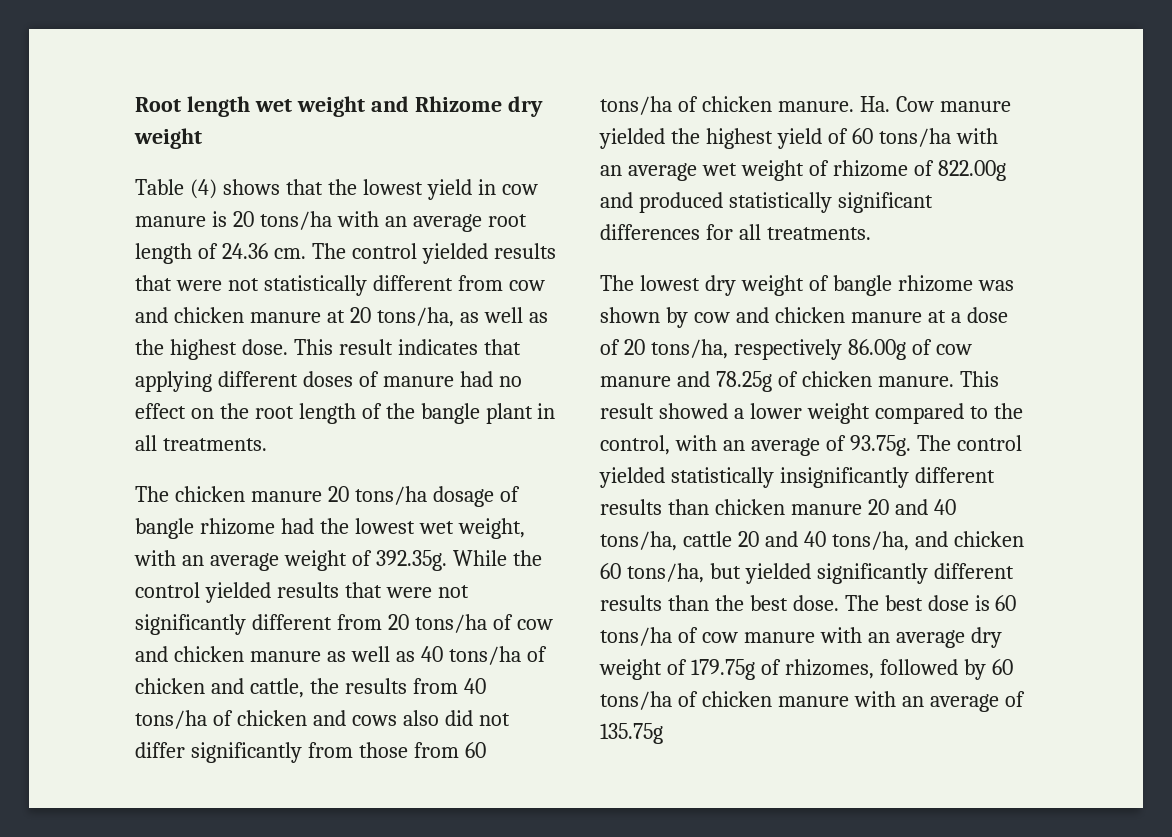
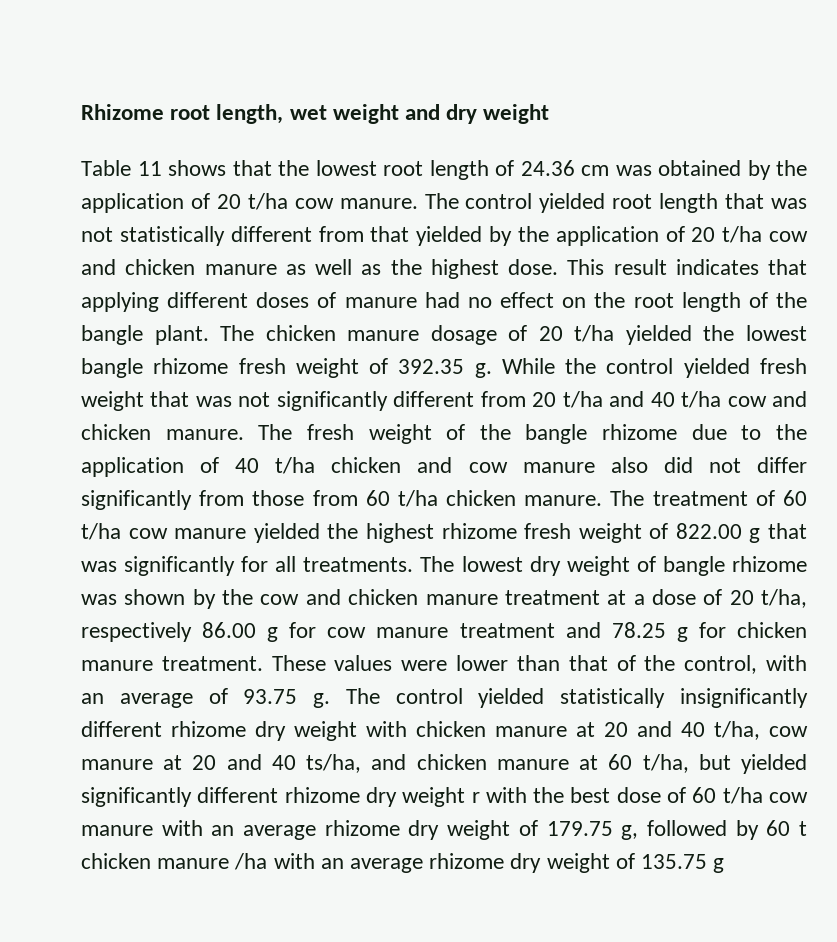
[135,96,250,117] Root length -> [81,104,284,124] Rhizome root length,
[414,96,502,112] Rhizome -> (441, 112) none
[189,179,217,199] (4) -> [137,161,162,176] 11
[426,179,538,200] [135,211,527,232] [135,243,556,264] [135,275,545,296] [135,307,454,327] yield in cow manure is 20 tons/ha with an average root length of 24.36 cm. The control yielded results that were not statistically different from cow and chicken manure at 20 tons/ha, -> [383,160,807,180] [81,193,807,213] [81,226,808,246] [81,259,277,275] root length of 24.36 cm was obtained by the application of 20 t/ha cow manure. The control yielded root length that was not statistically different from that yielded by the application of 20 t/ha cow and chicken manure
[485,403,556,424] [135,435,267,451] [135,486,520,507] [135,518,525,539] [134,550,542,571] [135,582,432,603] plant in all treatments. // The chicken manure 20 tons/ha dosage of bangle rhizome had the lowest wet weight, with an average weight of 392.35g. While the control yielded results that were -> [154,325,807,345] [81,358,807,378] [81,391,232,411] plant. The chicken manure dosage of 20 t/ha yielded the lowest bangle rhizome fresh weight of 392.35 g. While the control yielded fresh weight that was
[414,614,553,633] [135,646,547,665] [135,678,486,698] [135,710,397,729] tons/ha of cow and chicken manure as well as 40 tons/ha of chicken and cattle, the results from 40 tons/ha of chicken and cows -> [562,391,807,408] [81,424,807,444] [81,457,595,477] t/ha and 40 t/ha cow and chicken manure. The fresh weight of the bangle rhizome due to the application of 40 t/ha chicken and cow manure
[600,96,1011,115] [599,128,998,149] [600,160,1006,181] [600,192,933,213] [600,224,700,240] tons/ha of chicken manure. Ha. Cow manure yielded the highest yield of 60 tons/ha with an average wet weight of rhizome of 822.00g and produced statistically significant differences -> [397,490,807,507] [81,523,807,543] [81,556,236,576] t/ha chicken manure. The treatment of 60 t/ha cow manure yielded the highest rhizome fresh weight of 822.00 g that was significantly
(871, 233) // -> (414, 564) none
[693,307,922,323] cow and chicken manure -> [222,589,600,605] the cow and chicken manure treatment
[650,339,972,360] [600,371,999,392] [600,403,988,424] tons/ha, respectively 86.00g of cow manure and 78.25g of chicken manure. This result showed a lower weight compared to -> [761,589,808,608] [81,622,807,642] [81,655,636,671] t/ha, respectively 86.00 g for cow manure treatment and 78.25 g for chicken manure treatment. These values were lower than that of
[849,435,911,456] 93.75g. -> [243,689,331,708] 93.75 g.
[600,499,956,515] [600,531,1024,551] [600,563,1014,584] [600,595,1017,611] [600,627,698,646] results than chicken manure 20 and 40 tons/ha, cattle 20 and 40 tons/ha, and chicken 60 tons/ha, but yielded significantly different results than the best dose. The best dose is 60 tons/ha of -> [171,721,808,741] [81,754,808,774] [81,787,763,807] rhizome dry weight with chicken manure at 20 and 40 t/ha, cow manure at 20 and 40 ts/ha, and chicken manure at 60 t/ha, but yielded significantly different rhizome dry weight r with the best dose of 60 t/ha
[970,627,1002,648] [599,659,874,680] dry weight of 179.75g of rhizomes, -> [324,820,639,840] rhizome dry weight of 179.75 g,
[600,691,1025,712] [600,723,663,744] tons/ha of chicken manure with an average of 135.75g -> [799,821,808,836] [81,853,725,873] t chicken manure /ha with an average rhizome dry weight of 135.75 g

